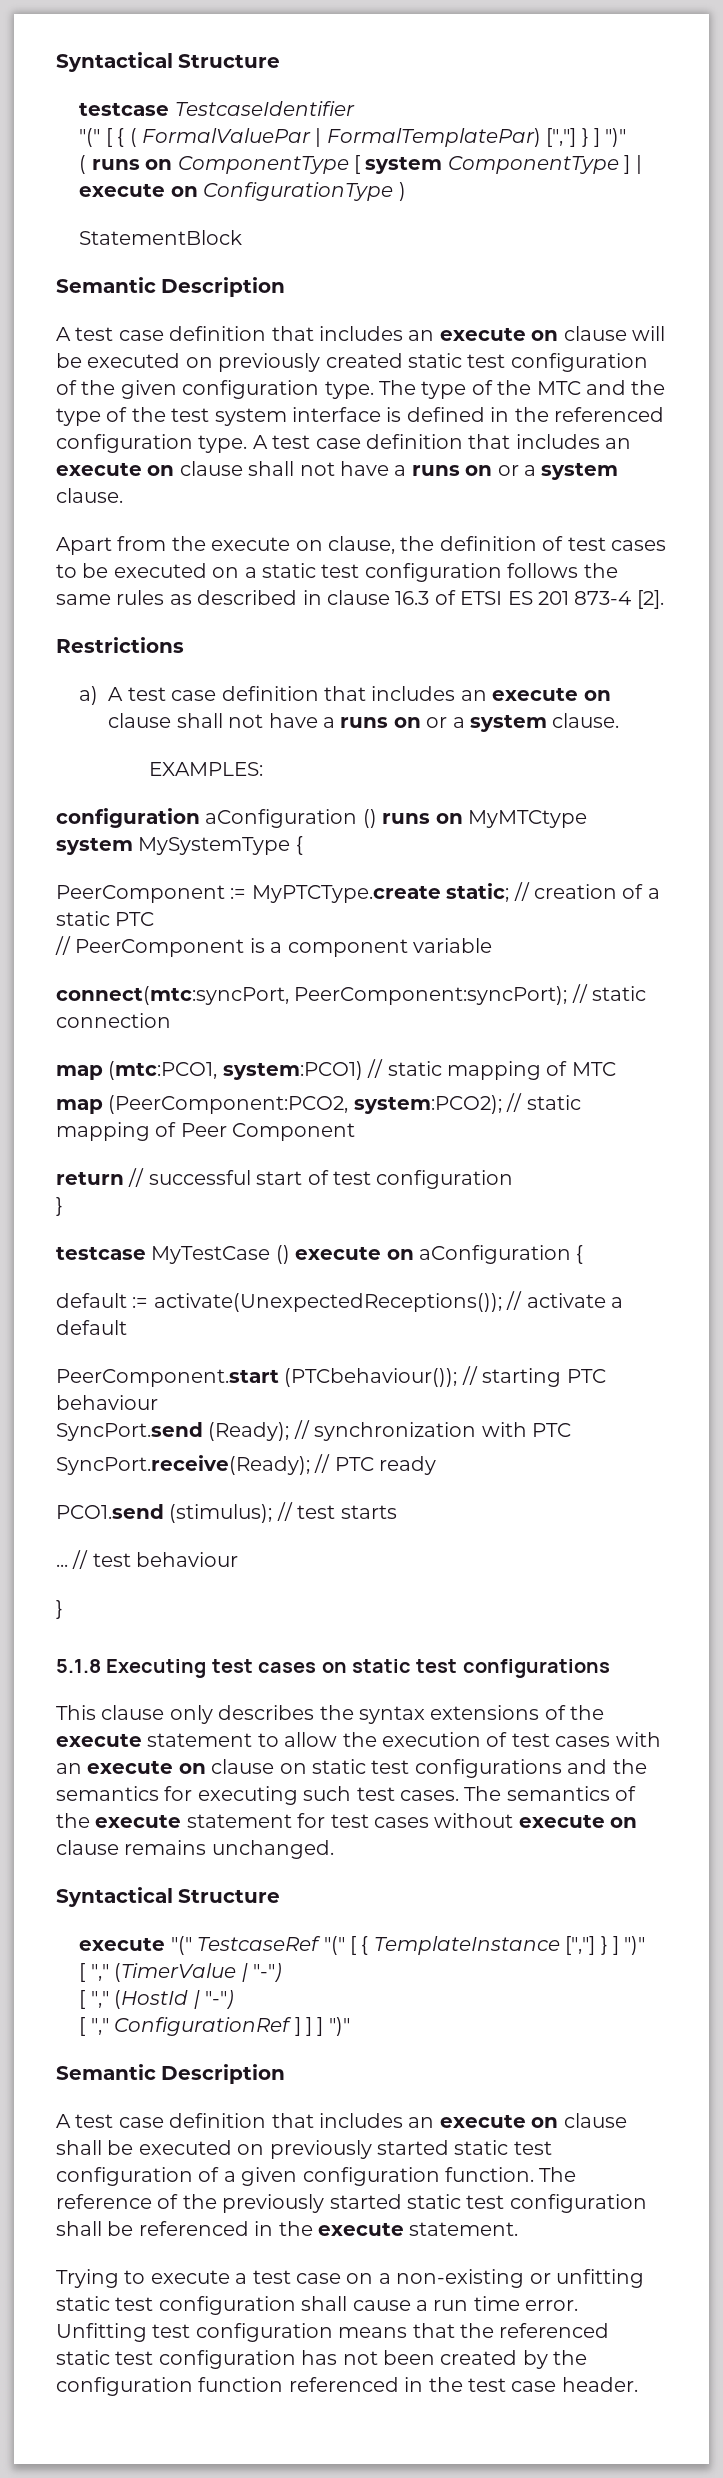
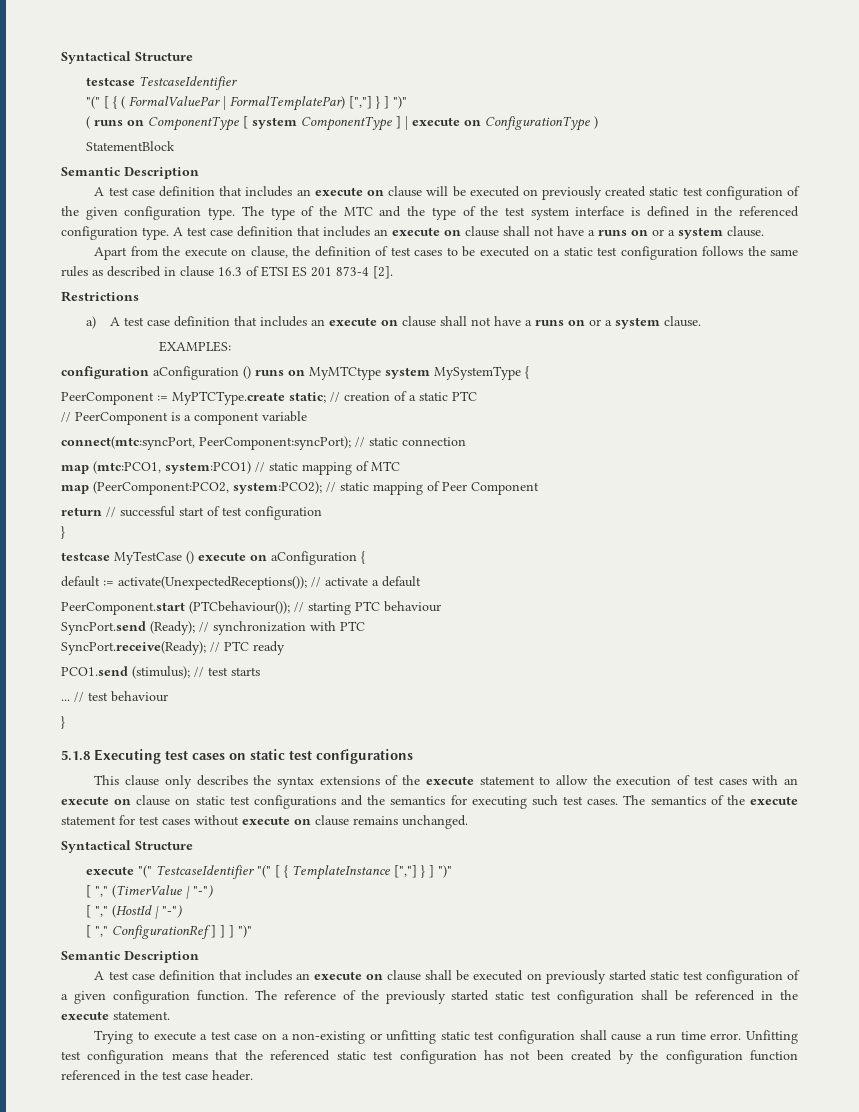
[197,1936,322,1951] TestcaseRef -> [155,865,254,879] TestcaseIdentifier

